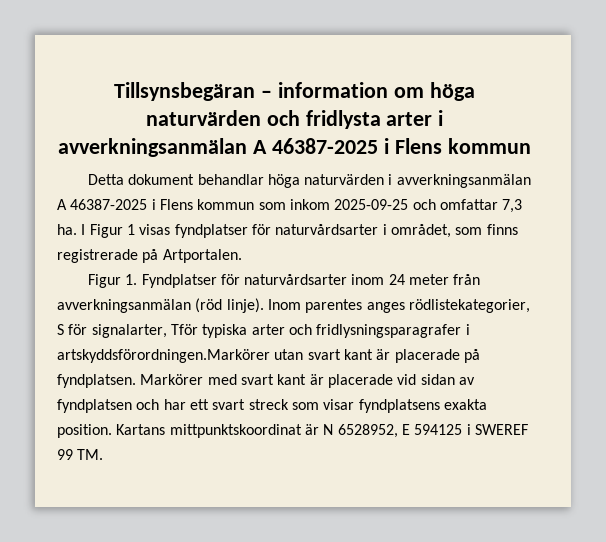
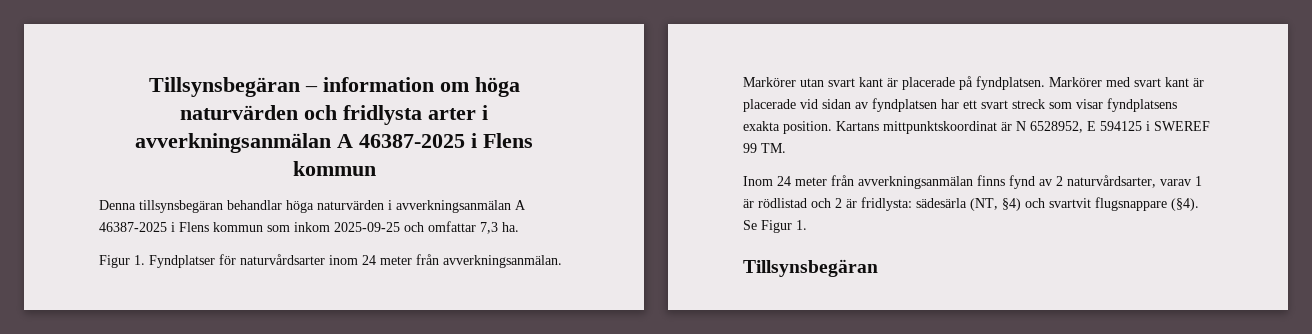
[87,174,195,185] Detta dokument -> [99,200,223,213] Denna tillsynsbegäran
[81,224,518,238] [57,249,242,263] I Figur 1 visas fyndplatser för naturvårdsarter i området, som finns registrerade på Artportalen. -> (519, 227) none
[57,298,530,313] [57,324,470,338] [57,349,270,363] avverkningsanmälan (röd linje). Inom parentes anges rödlistekategorier, S för signalarter, Tför typiska arter och fridlysningsparagrafer i artskyddsförordningen.Markörer -> [443,255,562,268] [743,77,796,87] avverkningsanmälan. Markörer
[136,399,160,410] och -> (937, 105) none
(104, 454) none -> [743,175,1202,189] [743,197,1199,211] [743,220,807,233] [743,259,878,277] // Inom 24 meter från avverkningsanmälan finns fynd av 2 naturvårdsarter, varav 1 är rödlistad och 2 är fridlysta: sädesärla (NT, §4) och svartvit flugsnappare (§4). Se Figur 1. // Tillsynsbegäran

